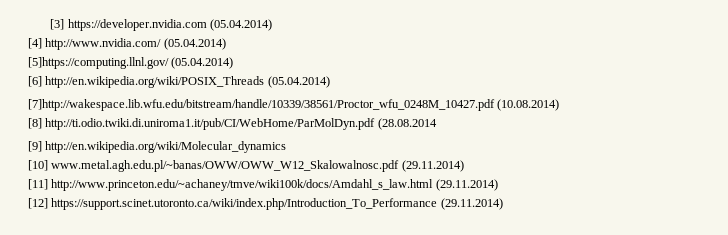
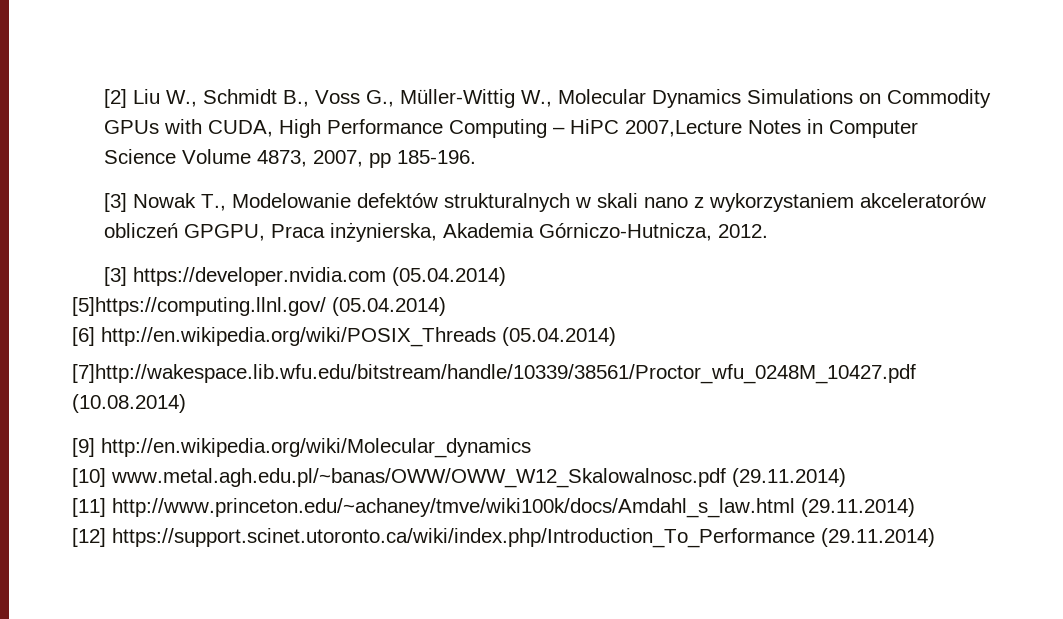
(50, 24) none -> [103,89,991,108] [103,119,918,138] [103,149,476,168] [103,193,986,212] [103,222,768,242] [2] Liu W., Schmidt B., Voss G., Müller-Wittig W., Molecular Dynamics Simulations on Commodity GPUs with CUDA, High Performance Computing – HiPC 2007,Lecture Notes in Computer Science Volume 4873, 2007, pp 185-196. // [3] Nowak T., Modelowanie defektów strukturalnych w skali nano z wykorzystaniem akceleratorów obliczeń GPGPU, Praca inżynierska, Akademia Górniczo-Hutnicza, 2012. //
[28,38,226,50] // [4] http://www.nvidia.com/ (05.04.2014) -> (506, 276) none
[28,118,437,130] // [8] http://ti.odio.twiki.di.uniroma1.it/pub/CI/WebHome/ParMolDyn.pdf (28.08.2014 -> (186, 403) none

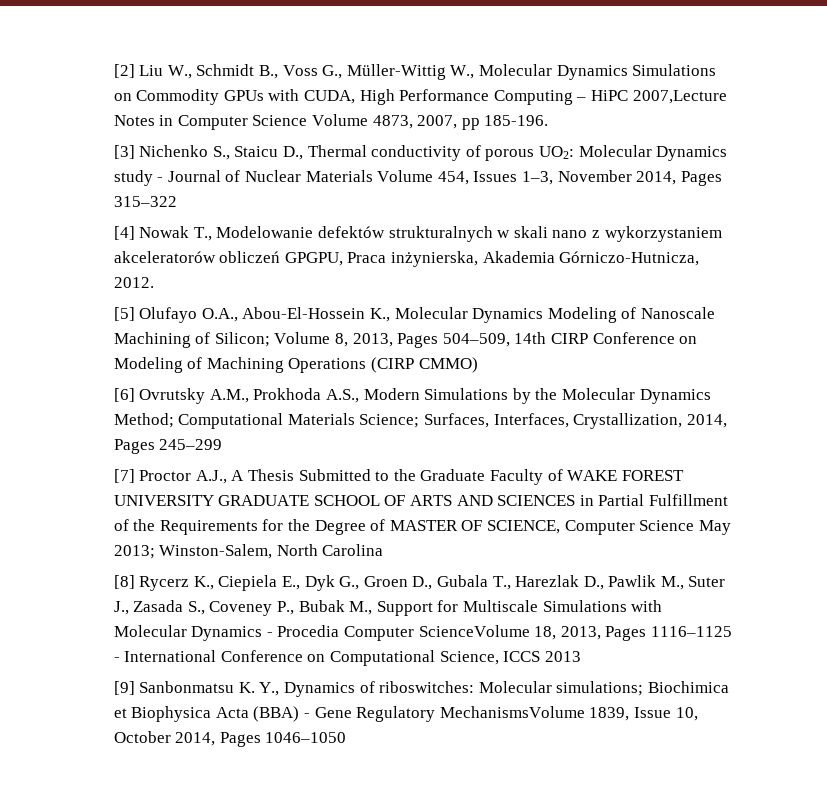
(127, 202) none -> [139,145,728,161] [113,170,722,186] [113,196,177,207] [113,226,135,240] Nichenko S., Staicu D., Thermal conductivity of porous UO2: Molecular Dynamics study - Journal of Nuclear Materials Volume 454, Issues 1–3, November 2014, Pages 315–322 // [4]
[103,267,506,286] [72,297,446,316] [72,327,616,347] [72,364,916,384] [72,394,186,413] [72,438,531,458] [72,468,846,488] [72,498,915,518] [72,528,935,548] [3] https://developer.nvidia.com (05.04.2014) // [5]https://computing.llnl.gov/ (05.04.2014) // [6] http://en.wikipedia.org/wiki/POSIX_Threads (05.04.2014) // [7]http://wakespace.lib.wfu.edu/bitstream/handle/10339/38561/Proctor_wfu_0248M_10427.pdf (10.08.2014) // [9] http://en.wikipedia.org/wiki/Molecular_dynamics // [10] www.metal.agh.edu.pl/~banas/OWW/OWW_W12_Skalowalnosc.pdf (29.11.2014) // [11] http://www.princeton.edu/~achaney/tmve/wiki100k/docs/Amdahl_s_law.html (29.11.2014) // [12] https://support.scinet.utoronto.ca/wiki/index.php/Introduction_To_Performance (29.11.2014) -> [113,307,715,323] [113,332,698,348] [113,357,478,373] [113,388,711,404] [113,413,727,429] [113,439,223,454] [113,469,684,485] [113,494,728,506] [113,519,731,535] [113,544,384,559] [113,575,726,591] [113,600,663,616] [113,625,732,641] [113,650,581,666] [113,681,729,697] [113,706,698,722] [113,731,347,747] [5] Olufayo O.A., Abou-El-Hossein K., Molecular Dynamics Modeling of Nanoscale Machining of Silicon; Volume 8, 2013, Pages 504–509, 14th CIRP Conference on Modeling of Machining Operations (CIRP CMMO) // [6] Ovrutsky A.M., Prokhoda A.S., Modern Simulations by the Molecular Dynamics Method; Computational Materials Science; Surfaces, Interfaces, Crystallization, 2014, Pages 245–299 // [7] Proctor A.J., A Thesis Submitted to the Graduate Faculty of WAKE FOREST UNIVERSITY GRADUATE SCHOOL OF ARTS AND SCIENCES in Partial Fulfillment of the Requirements for the Degree of MASTER OF SCIENCE, Computer Science May 2013; Winston-Salem, North Carolina // [8] Rycerz K., Ciepiela E., Dyk G., Groen D., Gubala T., Harezlak D., Pawlik M., Suter J., Zasada S., Coveney P., Bubak M., Support for Multiscale Simulations with Molecular Dynamics - Procedia Computer ScienceVolume 18, 2013, Pages 1116–1125 - International Conference on Computational Science, ICCS 2013 // [9] Sanbonmatsu K. Y., Dynamics of riboswitches: Molecular simulations; Biochimica et Biophysica Acta (BBA) - Gene Regulatory MechanismsVolume 1839, Issue 10, October 2014, Pages 1046–1050

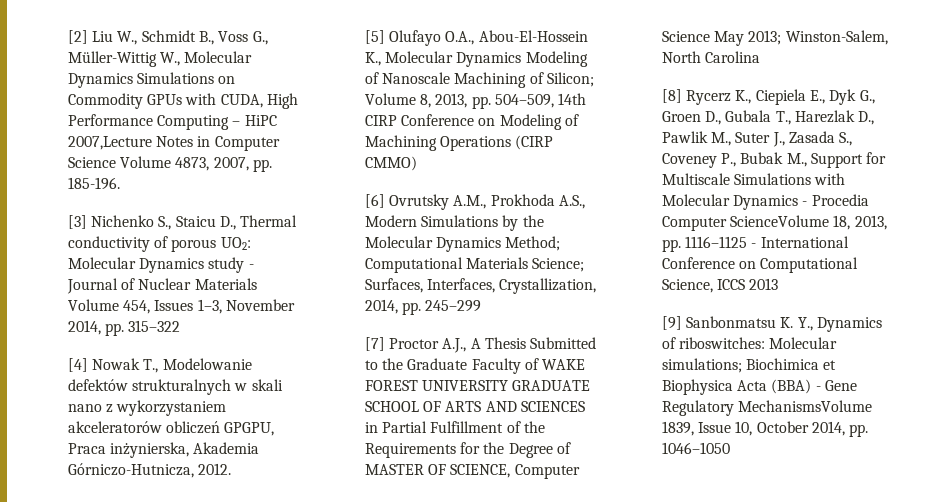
[461,118,480,130] pp -> [253,159,273,172] pp.
[680,171,722,186] Pages -> [105,323,125,336] pp.
[397,333,439,348] Pages -> [471,96,491,109] pp.
[113,439,155,454] Pages -> [402,302,422,315] pp.
[605,626,647,641] Pages -> [661,239,681,252] pp.
[219,732,261,747] Pages -> [849,424,869,437] pp.

